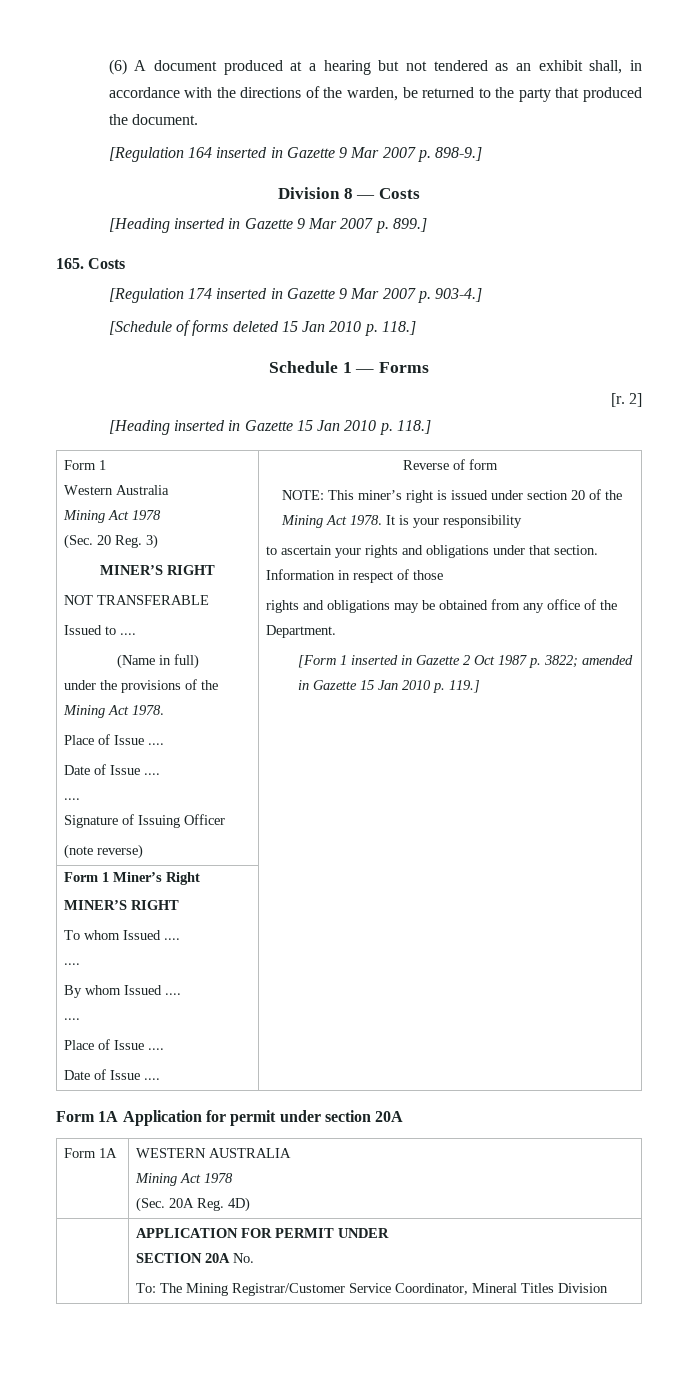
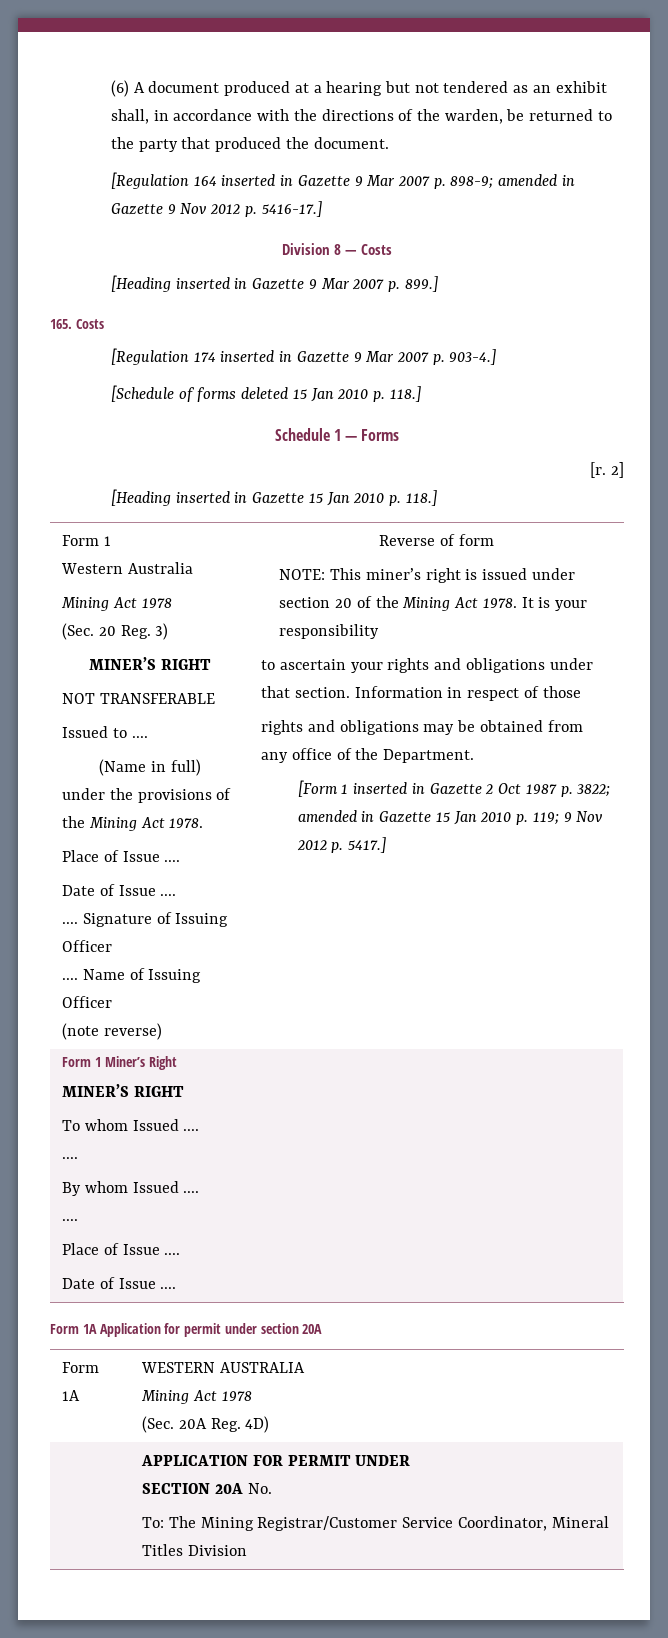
[435,147,483,161] 898-9.] -> [450,174,575,188] [110,201,322,217] 898-9; amended in Gazette 9 Nov 2012 p. 5416-17.]
[64,815,119,828] // Signature -> [82,912,229,927] [62,940,113,952] [62,969,125,980] Signature of Issuing Officer // .... Name
[448,680,480,693] 119.] -> [532,811,603,824] [296,837,387,853] 119; 9 Nov 2012 p. 5417.]

